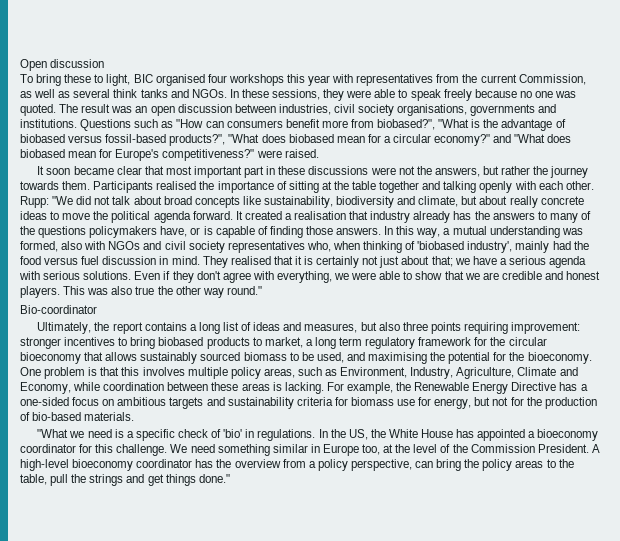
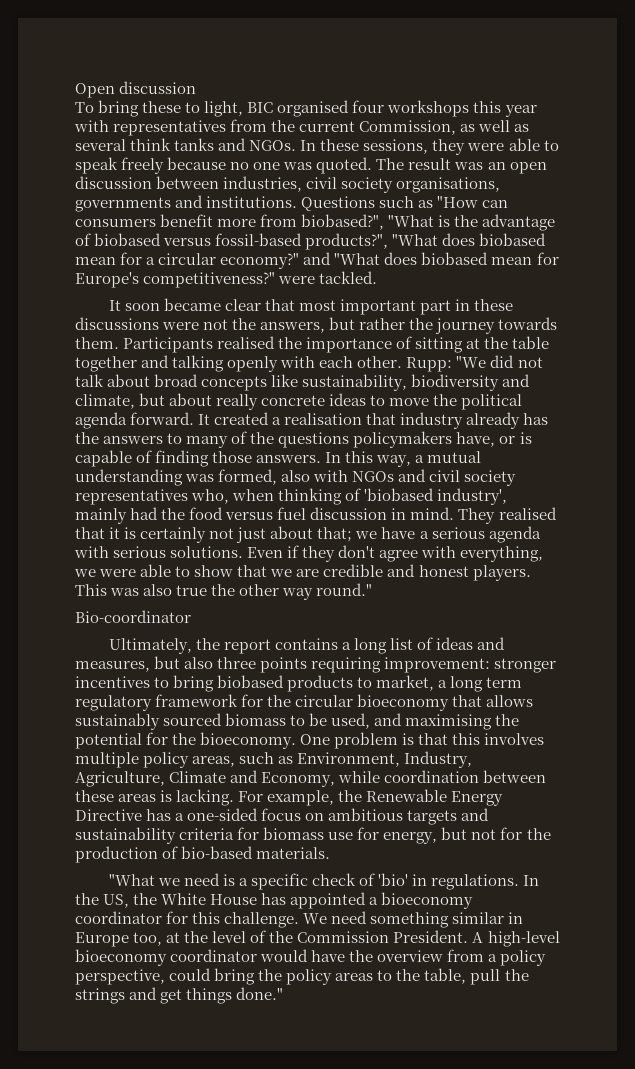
[284,149,319,158] raised. -> [319,271,378,284] tackled.
[195,459,214,468] has -> [260,949,346,962] would have
[415,461,434,468] can -> [169,968,212,981] could

